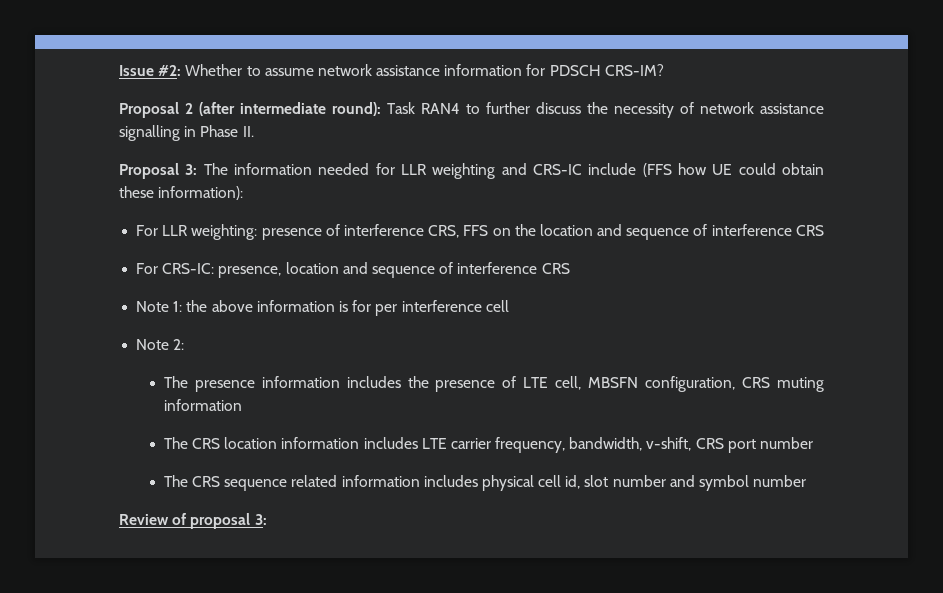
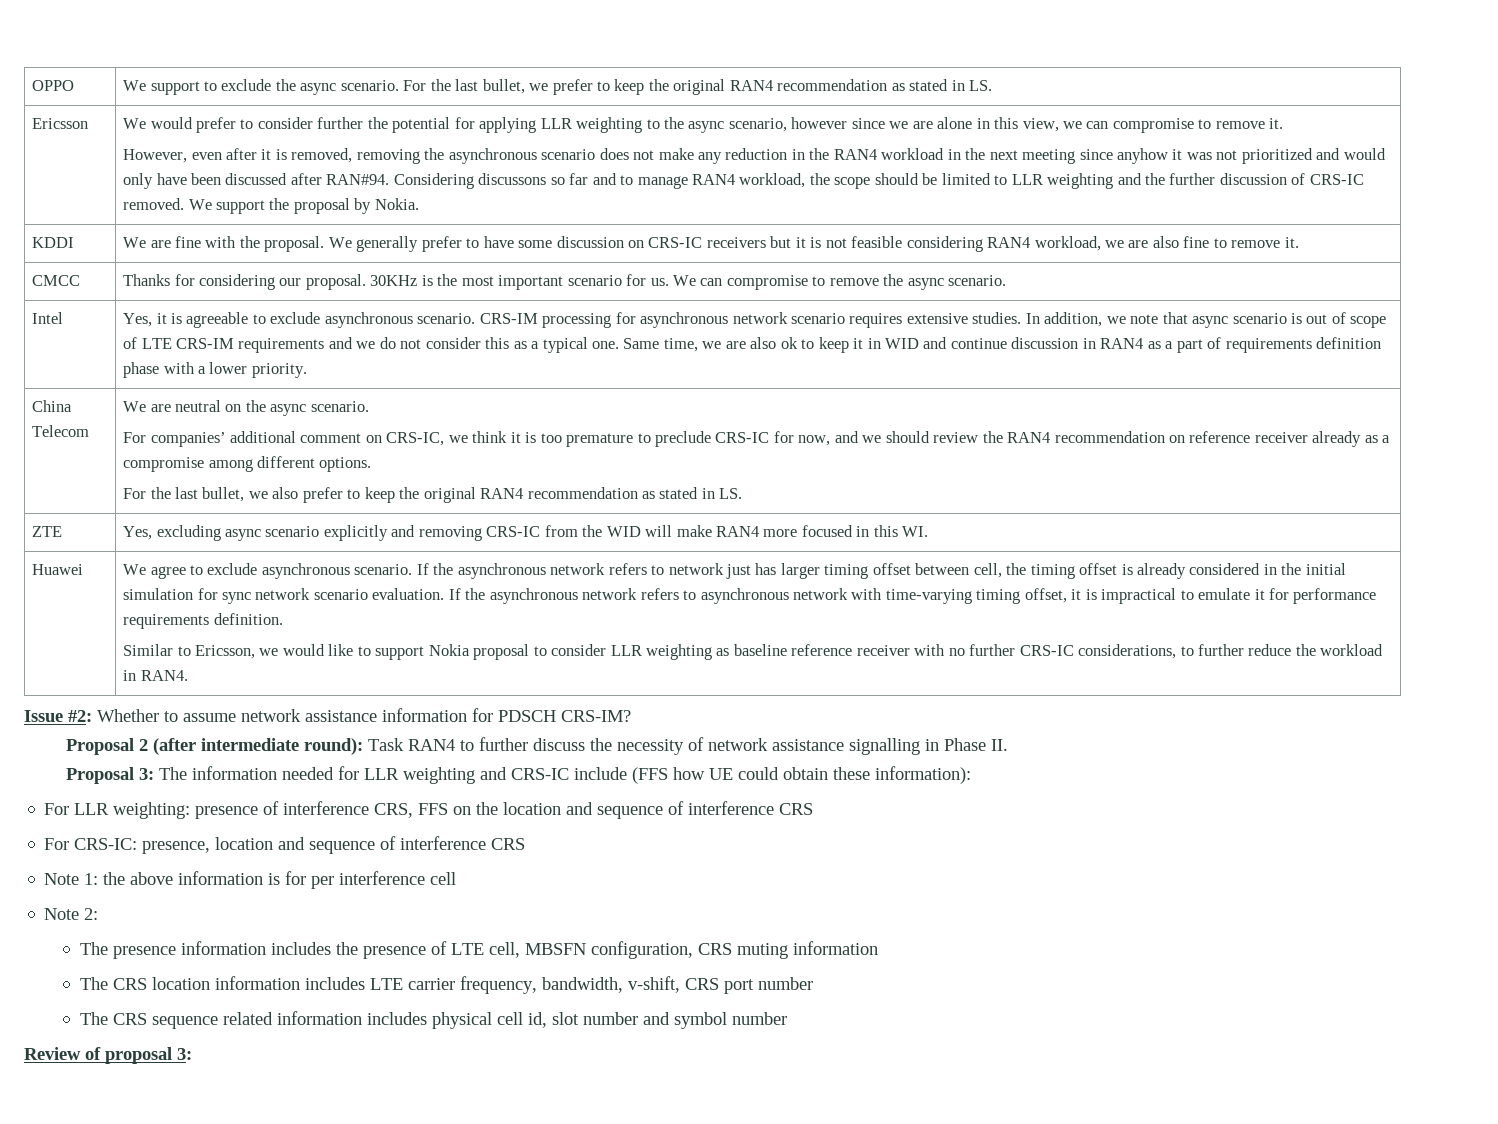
(119, 70) none -> [32,80,75,91] [123,79,993,95] [32,118,89,129] [123,117,1284,133] [123,148,1386,164] [123,173,1364,189] [123,198,419,214] [32,237,75,248] [123,236,1299,252] [32,275,81,286] [123,274,1007,290] [32,312,64,324] [123,312,1387,328] [123,337,1382,353] [123,362,307,378] [32,400,73,412] [32,425,90,437] [123,400,369,416] [123,431,1391,447] [123,456,372,472] [123,487,743,503] [32,526,63,537] [123,525,929,541] [32,564,84,575] [123,563,1346,579] [123,588,1377,604] [123,613,283,629] [123,644,1384,660] [123,670,188,681] OPPO | We support to exclude the async scenario. For the last bullet, we prefer to keep the original RAN4 recommendation as stated in LS. // Ericsson | We would prefer to consider further the potential for applying LLR weighting to the async scenario, however since we are alone in this view, we can compromise to remove it. // However, even after it is removed, removing the asynchronous scenario does not make any reduction in the RAN4 workload in the next meeting since anyhow it was not prioritized and would only have been discussed after RAN#94. Considering discussons so far and to manage RAN4 workload, the scope should be limited to LLR weighting and the further discussion of CRS-IC removed. We support the proposal by Nokia. // KDDI | We are fine with the proposal. We generally prefer to have some discussion on CRS-IC receivers but it is not feasible considering RAN4 workload, we are also fine to remove it. // CMCC | Thanks for considering our proposal. 30KHz is the most important scenario for us. We can compromise to remove the async scenario. // Intel | Yes, it is agreeable to exclude asynchronous scenario. CRS-IM processing for asynchronous network scenario requires extensive studies. In addition, we note that async scenario is out of scope of LTE CRS-IM requirements and we do not consider this as a typical one. Same time, we are also ok to keep it in WID and continue discussion in RAN4 as a part of requirements definition phase with a lower priority. // China Telecom | We are neutral on the async scenario. // For companies’ additional comment on CRS-IC, we think it is too premature to preclude CRS-IC for now, and we should review the RAN4 recommendation on reference receiver already as a compromise among different options. // For the last bullet, we also prefer to keep the original RAN4 recommendation as stated in LS. // ZTE | Yes, excluding async scenario explicitly and removing CRS-IC from the WID will make RAN4 more focused in this WI. // Huawei | We agree to exclude asynchronous scenario. If the asynchronous network refers to network just has larger timing offset between cell, the timing offset is already considered in the initial simulation for sync network scenario evaluation. If the asynchronous network refers to asynchronous network with time-varying timing offset, it is impractical to emulate it for performance requirements definition. // Similar to Ericsson, we would like to support Nokia proposal to consider LLR weighting as baseline reference receiver with no further CRS-IC considerations, to further reduce the workload in RAN4. //

